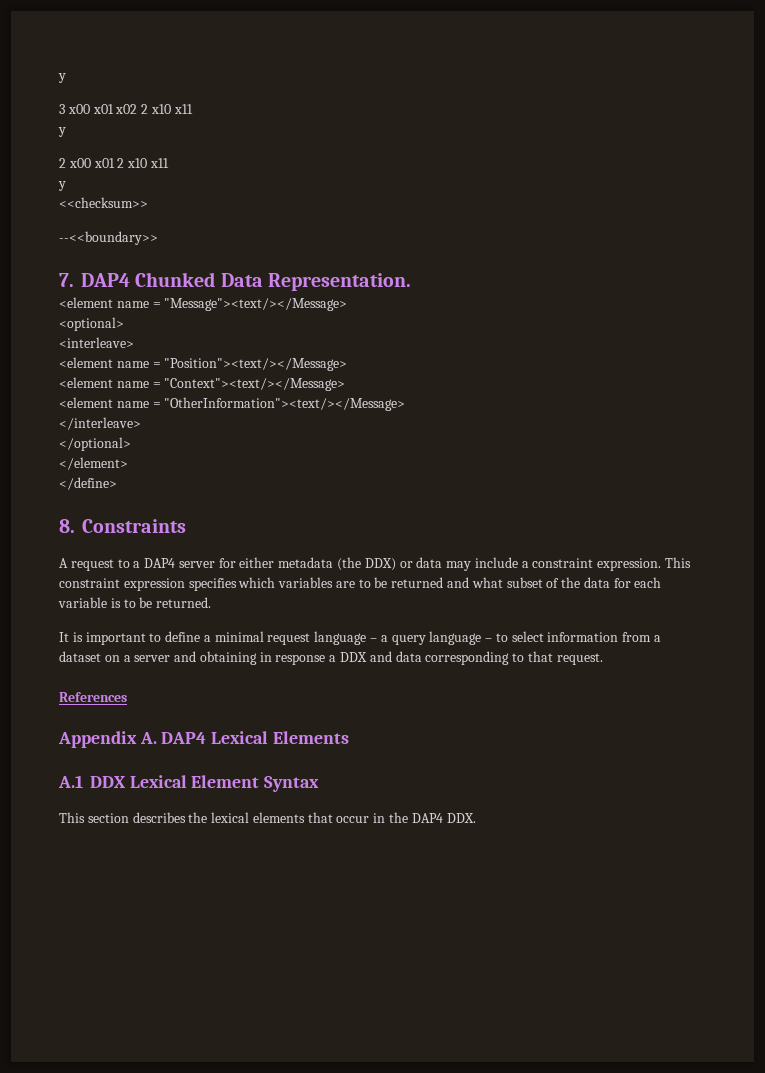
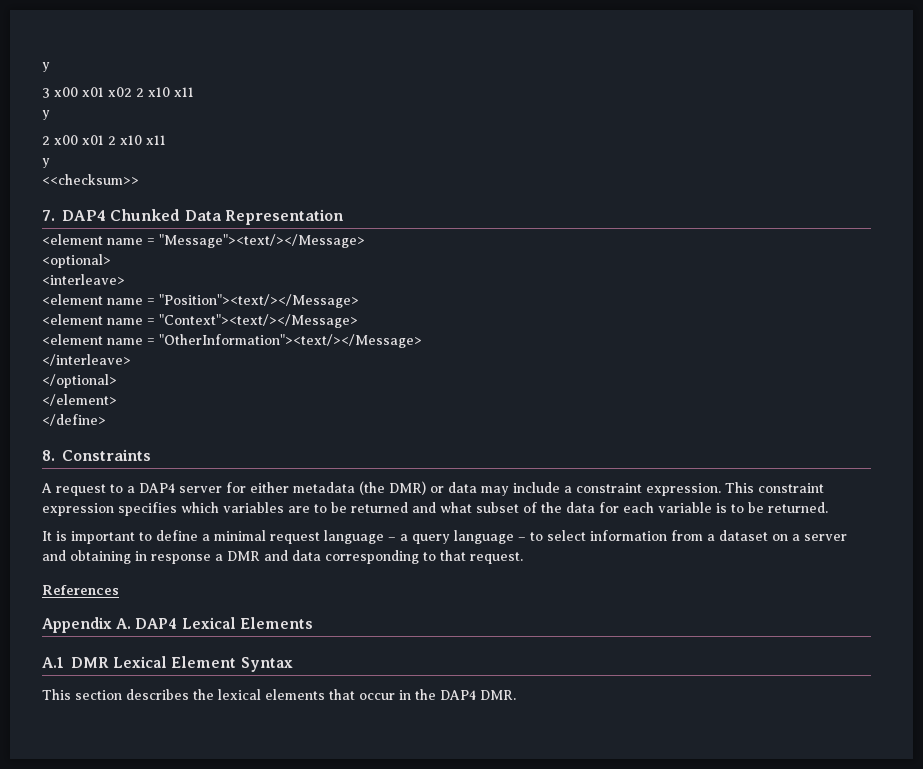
[59,231,158,245] // --<<boundary>> -> (139, 179) none
[267,273,411,291] Representation. -> [224,209,344,225] Representation
[364,558,396,571] DDX) -> [389,481,426,495] DMR)
[340,652,368,662] DDX -> [227,551,260,561] DMR
[90,776,126,788] DDX -> [71,657,109,668] DMR
[446,813,476,823] DDX. -> [480,690,516,700] DMR.

